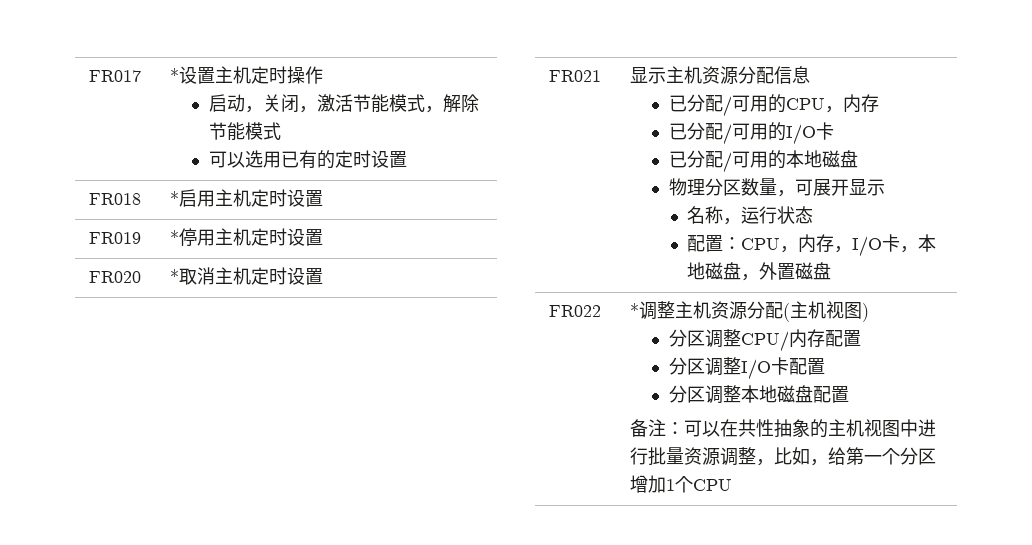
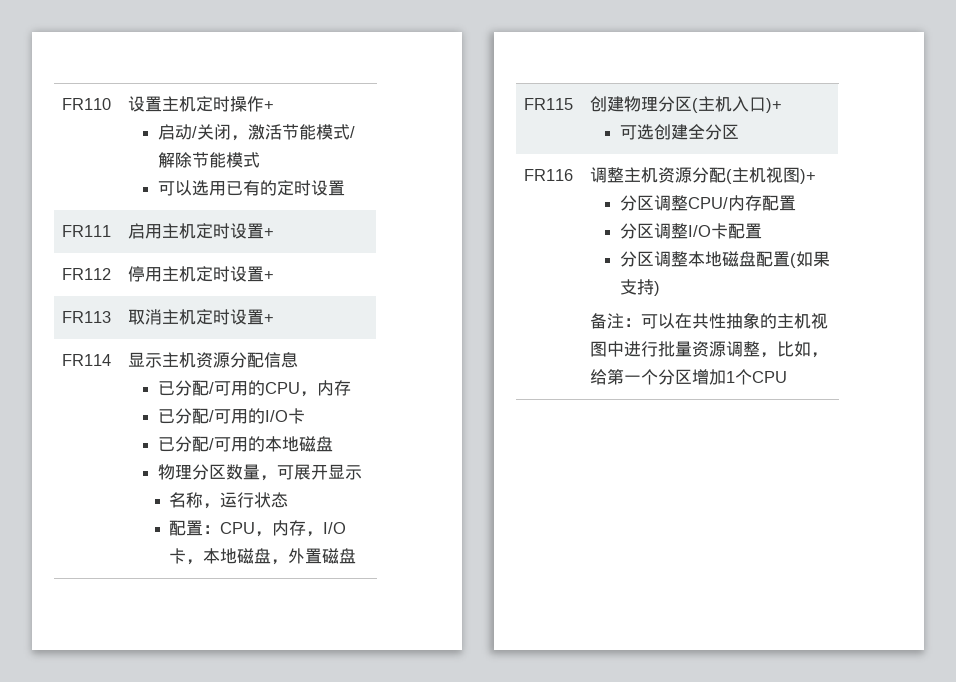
[89,70,142,82] [170,68,180,82] FR017 | * -> [62,98,112,110] FR110 |
(324, 75) none -> [264,101,275,110] +
[244,106,263,113] ， -> [191,126,197,138] /
[424,106,443,113] ， -> [349,126,355,138] /
[89,193,142,205] [170,191,180,205] FR018 | * -> [62,225,112,237] FR111 |
[89,232,142,244] [170,230,180,244] // FR019 | * -> [264,228,275,237] [62,268,112,280] + // FR112 |
[89,271,142,283] [170,269,180,283] // FR020 | * -> [264,271,275,280] [62,311,112,323] + // FR113 |
[549,70,602,82] // FR021 -> [264,314,275,323] [62,354,112,366] + // FR114
[549,305,602,317] [630,303,640,317] FR022 | * -> [524,98,574,110] [590,96,783,113] [619,124,739,140] [524,169,574,181] FR115 | 创建物理分区(主机入口)+ // 可选创建全分区 // FR116 |
[862,303,870,322] ) -> [800,169,817,184] )+
(849, 394) none -> [789,251,830,268] [619,279,660,296] (如果支持)

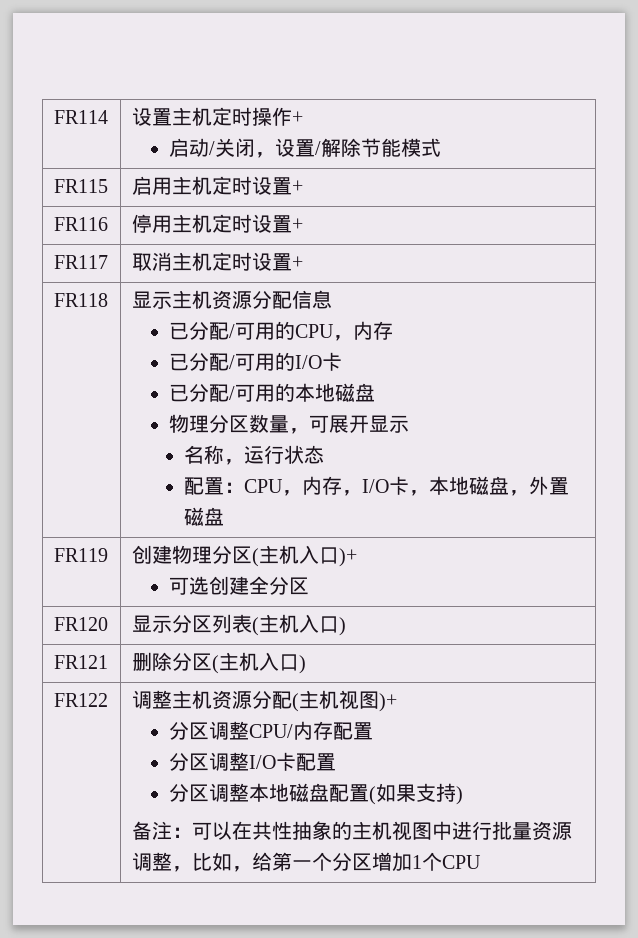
[62,98,112,110] FR110 -> [53,110,108,124] FR114
[247,124,350,140] 激活节能模式 -> [274,138,315,157] 设置
[157,180,345,196] [62,225,112,237] // 可以选用已有的定时设置 // FR111 -> [53,179,108,193] // FR115
[62,268,112,280] FR112 -> [53,217,108,231] FR116
[62,311,112,323] FR113 -> [53,255,108,269] FR117
[62,354,112,366] FR114 -> [53,293,108,307] FR118
[524,98,574,110] FR115 -> [53,548,108,562] FR119
[524,169,574,181] FR116 -> [53,617,108,631] [131,614,346,636] [53,655,108,669] [131,652,306,674] [53,693,108,707] FR120 | 显示分区列表(主机入口) // FR121 | 删除分区(主机入口) // FR122

